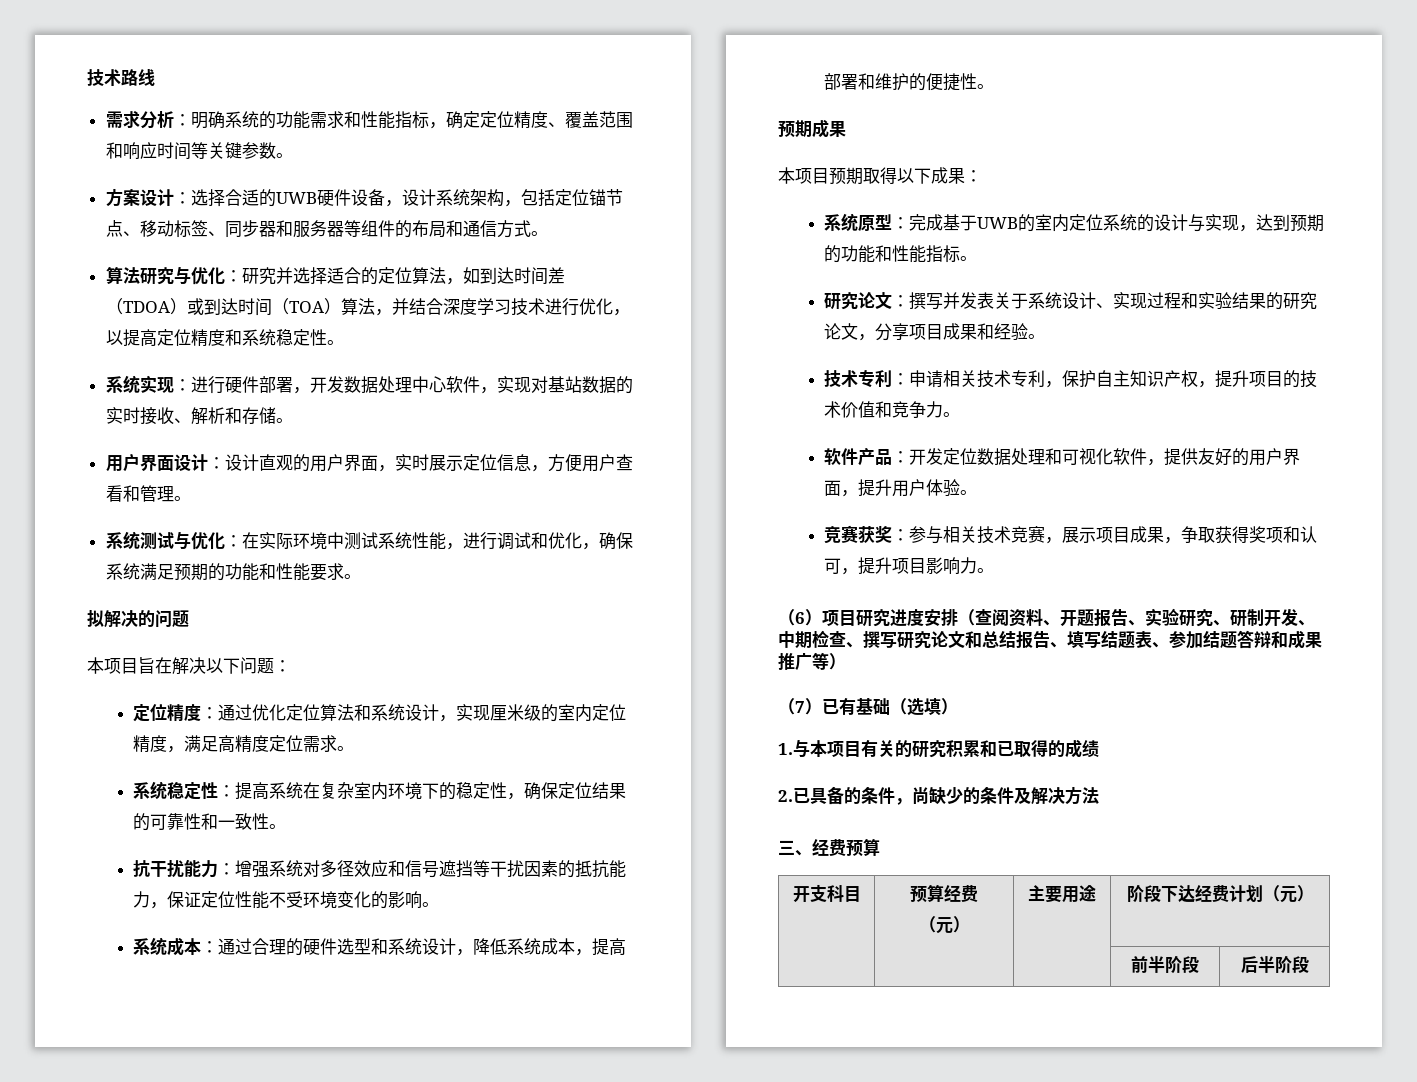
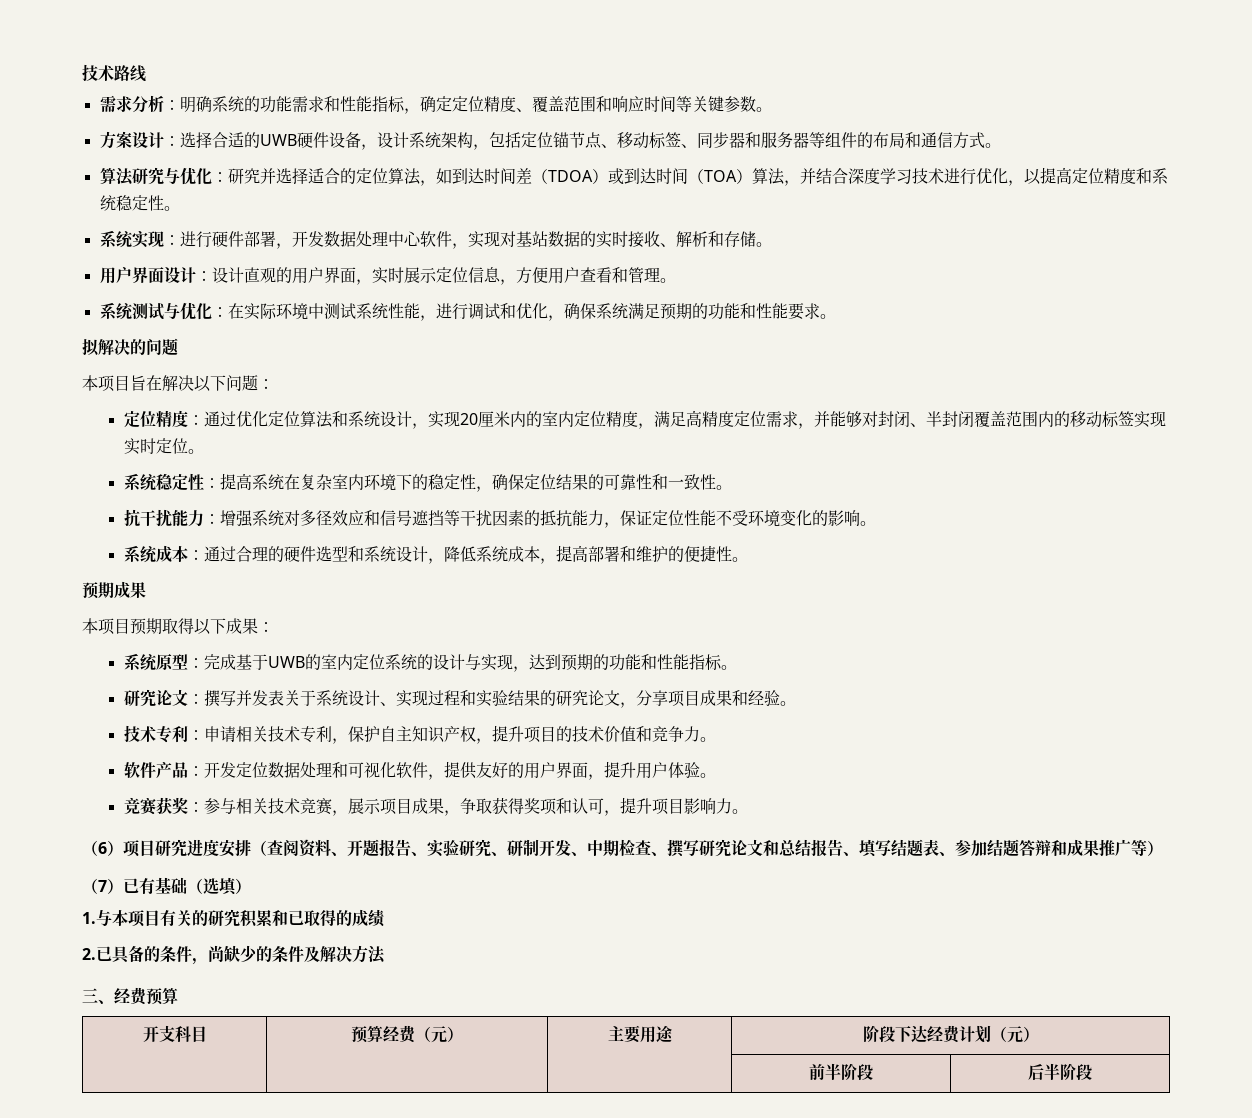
[489,704,541,721] 厘米级 -> [459,411,526,427] 20厘米内
(337, 743) none -> [797,411,1166,429] [123,438,188,455] ，并能够对封闭、半封闭覆盖范围内的移动标签实现实时定位

